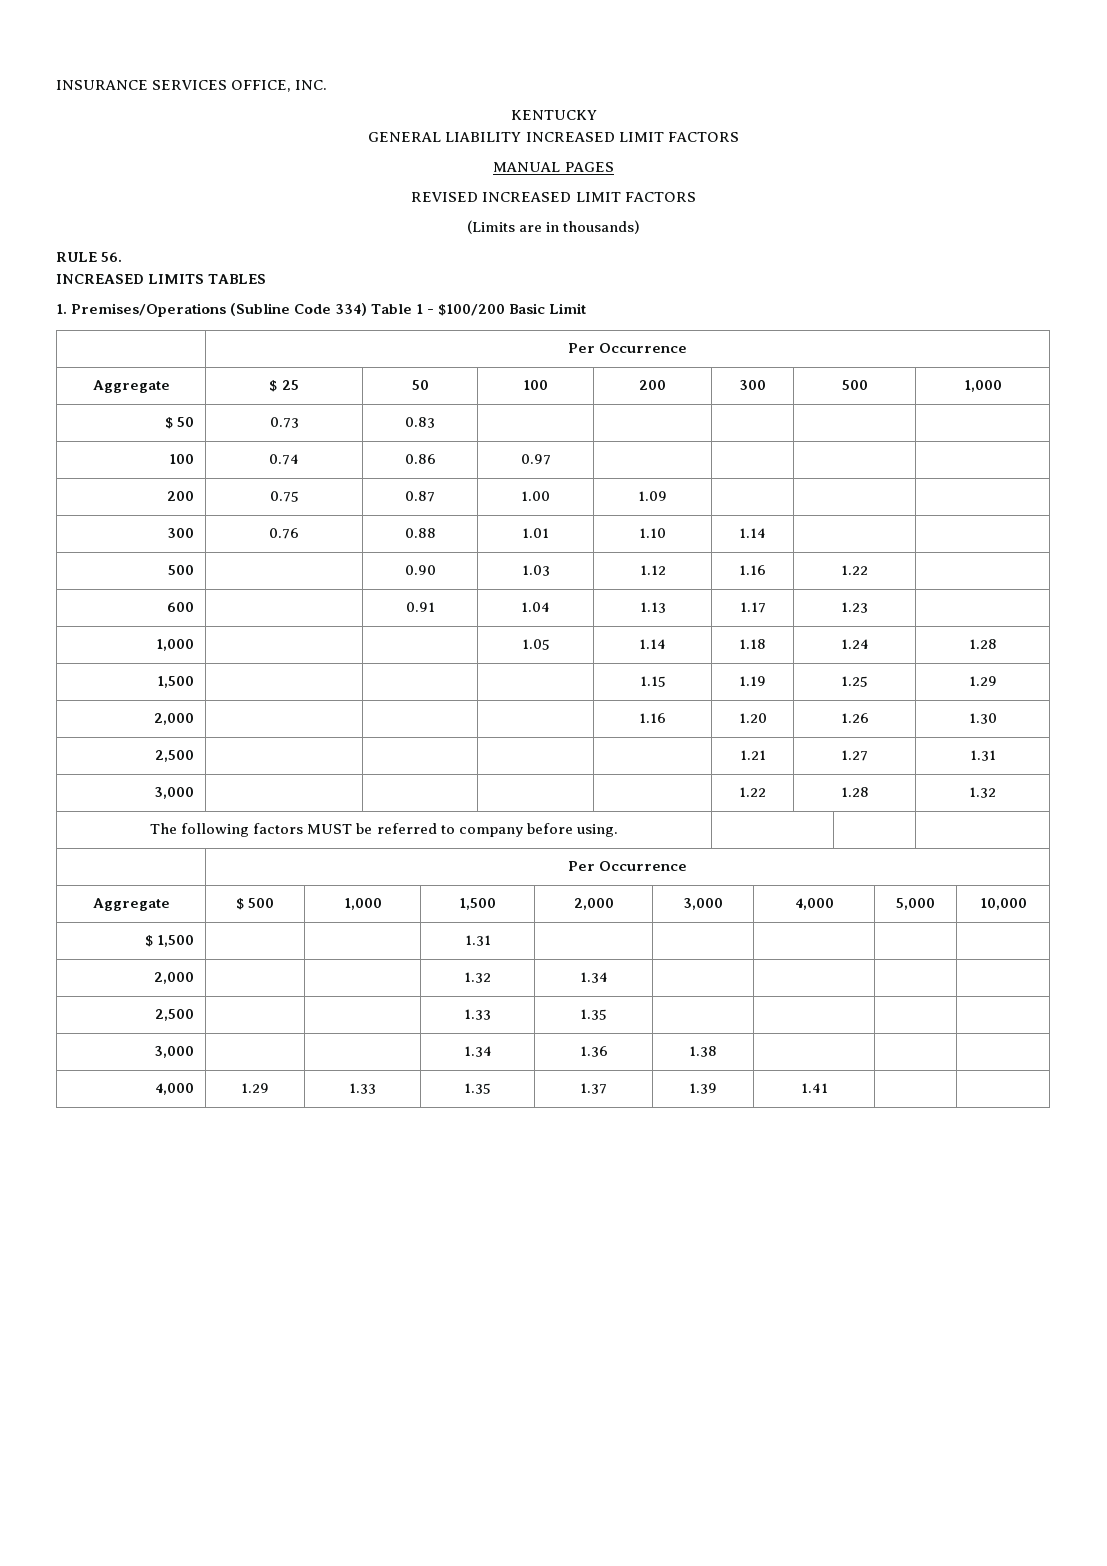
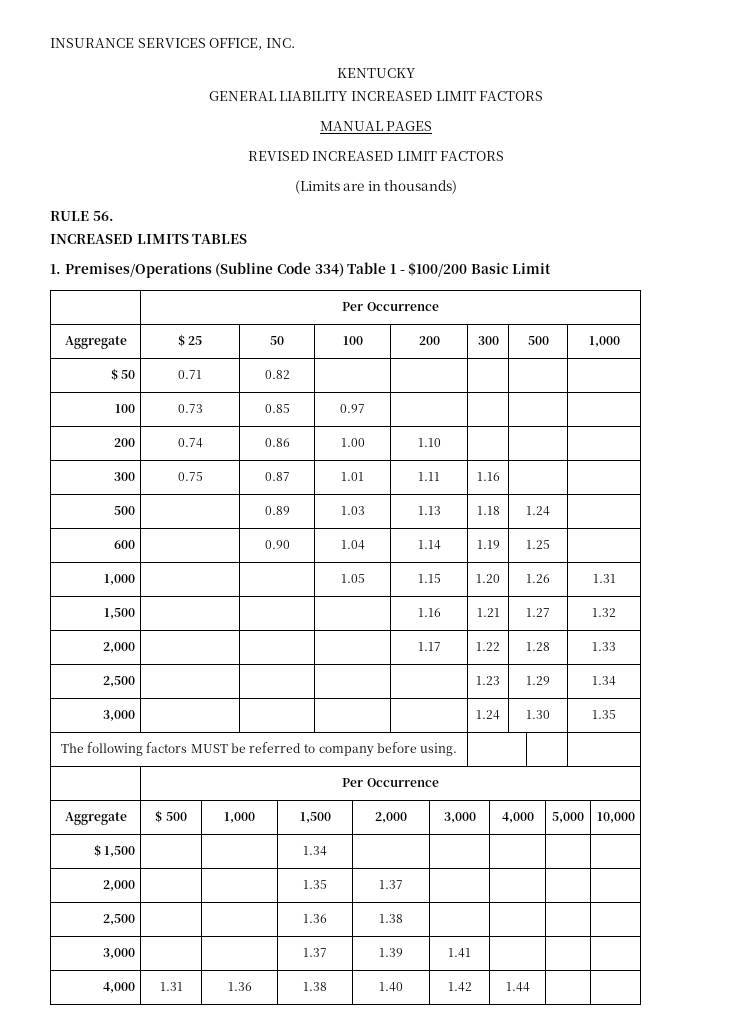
[269,417,299,428] [405,417,435,428] [169,454,195,464] [269,454,299,465] [404,454,436,464] 0.73 | 0.83 | | | | | // 100 | 0.74 | 0.86 -> [178,370,202,379] [264,370,290,379] [115,404,136,413] [177,404,203,413] [264,404,290,413] 0.71 | 0.82 | | | | | // 100 | 0.73 | 0.85
[269,491,299,502] [405,491,435,502] 0.75 | 0.87 -> [177,438,203,448] [264,438,290,447] 0.74 | 0.86
[638,491,667,501] [167,528,195,538] [269,528,299,539] [404,528,436,538] 1.09 | | | // 300 | 0.76 | 0.88 -> [417,438,441,447] [114,472,136,481] [177,472,203,481] [264,472,290,481] 1.10 | | | // 300 | 0.75 | 0.87
[639,528,666,538] [739,528,766,538] 1.10 | 1.14 -> [418,472,440,481] [476,472,500,481] 1.11 | 1.16
[404,565,436,575] 0.90 -> [264,506,290,515] 0.89
[639,565,666,575] [739,565,766,575] [841,565,868,575] 1.12 | 1.16 | 1.22 -> [417,506,441,515] [476,506,500,515] [526,506,550,516] 1.13 | 1.18 | 1.24
[405,602,435,612] 0.91 -> [264,540,290,549] 0.90
[639,602,666,613] [739,602,766,613] [841,602,868,613] 1.13 | 1.17 | 1.23 -> [417,540,441,550] [476,540,500,549] [526,540,550,549] 1.14 | 1.19 | 1.25
[639,639,666,649] [739,639,766,649] [840,639,869,649] [968,639,997,649] [157,676,195,688] [639,676,666,687] [739,676,766,686] [841,676,868,687] [968,676,997,686] [154,713,195,725] [639,713,666,723] [738,713,767,723] [840,713,869,723] [968,713,997,724] [155,750,195,762] [739,750,766,760] [841,750,868,761] [969,750,996,761] [154,787,195,799] [739,787,766,797] [840,787,869,797] [969,787,996,798] 1.14 | 1.18 | 1.24 | 1.28 // 1,500 | | | | 1.15 | 1.19 | 1.25 | 1.29 // 2,000 | | | | 1.16 | 1.20 | 1.26 | 1.30 // 2,500 | | | | | 1.21 | 1.27 | 1.31 // 3,000 | | | | | 1.22 | 1.28 | 1.32 -> [417,574,441,583] [476,574,500,583] [526,574,550,583] [592,574,616,583] [104,608,136,619] [417,608,441,617] [476,608,500,617] [526,608,550,617] [592,608,617,617] [103,642,136,653] [417,642,441,651] [476,642,500,651] [526,642,550,651] [592,642,617,651] [103,676,136,687] [476,676,500,685] [526,676,550,685] [592,676,617,686] [103,710,136,721] [476,710,500,720] [526,710,550,719] [592,710,617,719] 1.15 | 1.20 | 1.26 | 1.31 // 1,500 | | | | 1.16 | 1.21 | 1.27 | 1.32 // 2,000 | | | | 1.17 | 1.22 | 1.28 | 1.33 // 2,500 | | | | | 1.23 | 1.29 | 1.34 // 3,000 | | | | | 1.24 | 1.30 | 1.35
[464,935,491,946] [154,972,195,984] [464,972,491,983] [579,972,608,983] [155,1009,195,1021] [464,1009,491,1020] [580,1009,607,1020] [154,1046,195,1058] [463,1046,492,1057] [579,1046,608,1057] [689,1046,717,1057] [155,1083,195,1095] [241,1083,269,1093] [349,1083,376,1094] [464,1083,491,1094] [580,1083,607,1094] [689,1083,717,1094] [800,1083,828,1093] 1.31 | | | | | // 2,000 | | | 1.32 | 1.34 | | | | // 2,500 | | | 1.33 | 1.35 | | | | // 3,000 | | | 1.34 | 1.36 | 1.38 | | | // 4,000 | 1.29 | 1.33 | 1.35 | 1.37 | 1.39 | 1.41 -> [303,846,327,856] [103,880,136,891] [303,880,327,889] [379,880,403,889] [103,914,136,925] [303,914,327,923] [379,914,403,923] [103,948,136,959] [303,948,327,957] [379,948,403,957] [448,948,471,958] [103,982,136,993] [159,982,183,991] [227,982,252,991] [303,982,327,991] [379,982,403,992] [447,982,472,992] [505,982,530,992] 1.34 | | | | | // 2,000 | | | 1.35 | 1.37 | | | | // 2,500 | | | 1.36 | 1.38 | | | | // 3,000 | | | 1.37 | 1.39 | 1.41 | | | // 4,000 | 1.31 | 1.36 | 1.38 | 1.40 | 1.42 | 1.44

